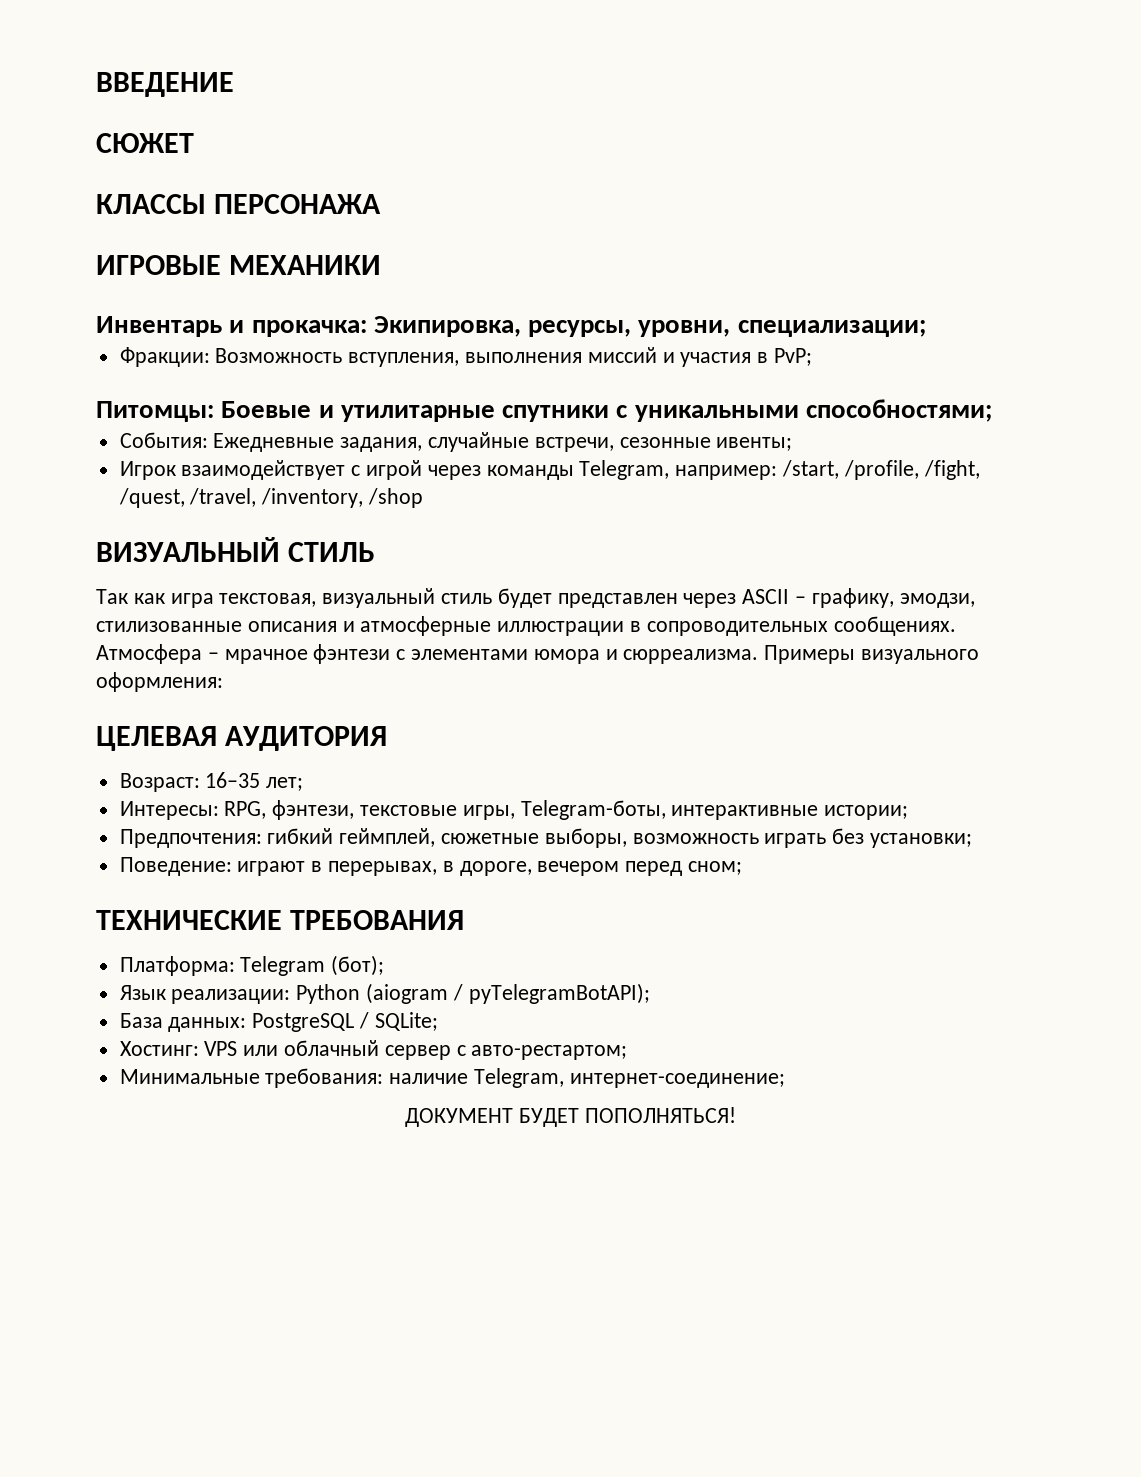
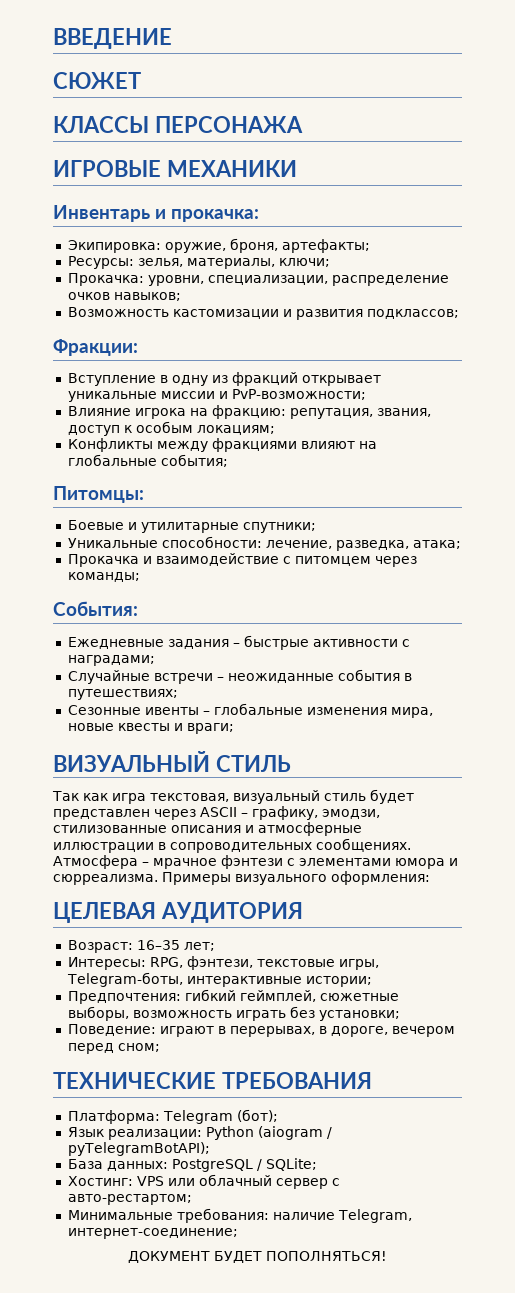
[373,316,926,337] [119,347,813,367] Экипировка, ресурсы, уровни, специализации; // Фракции: Возможность вступления, выполнения миссий и участия в PvP; -> [67,238,370,253] [67,256,330,269] [67,273,449,286] [67,292,181,301] [67,307,459,320] [53,339,138,356] [67,372,381,386] [67,389,366,402] [67,405,431,419] [67,421,275,436] [67,438,377,452] [67,454,228,467] // Экипировка: оружие, броня, артефакты; // Ресурсы: зелья, материалы, ключи; // Прокачка: уровни, специализации, распределение очков навыков; // Возможность кастомизации и развития подклассов; // Фракции: // Вступление в одну из фракций открывает уникальные миссии и PvP-возможности; // Влияние игрока на фракцию: репутация, звания, доступ к особым локациям; // Конфликты между фракциями влияют на глобальные события;
(214, 411) none -> (144, 494) //
[502,399,993,422] [119,432,793,452] [119,460,980,480] [118,488,424,508] спутники с уникальными способностями; // События: Ежедневные задания, случайные встречи, сезонные ивенты; // Игрок взаимодействует с игрой через команды Telegram, например: /start, /profile, /fight, /quest, /travel, /inventory, /shop -> [242,522,316,533] [67,536,461,551] [67,553,417,567] [67,572,140,582] [53,601,138,616] [67,635,410,650] [67,655,155,666] [67,669,412,684] [67,689,178,700] [67,703,433,718] [67,723,234,734] спутники; // Уникальные способности: лечение, разведка, атака; // Прокачка и взаимодействие с питомцем через команды; // События: // Ежедневные задания – быстрые активности с наградами; // Случайные встречи – неожиданные события в путешествиях; // Сезонные ивенты – глобальные изменения мира, новые квесты и враги;

